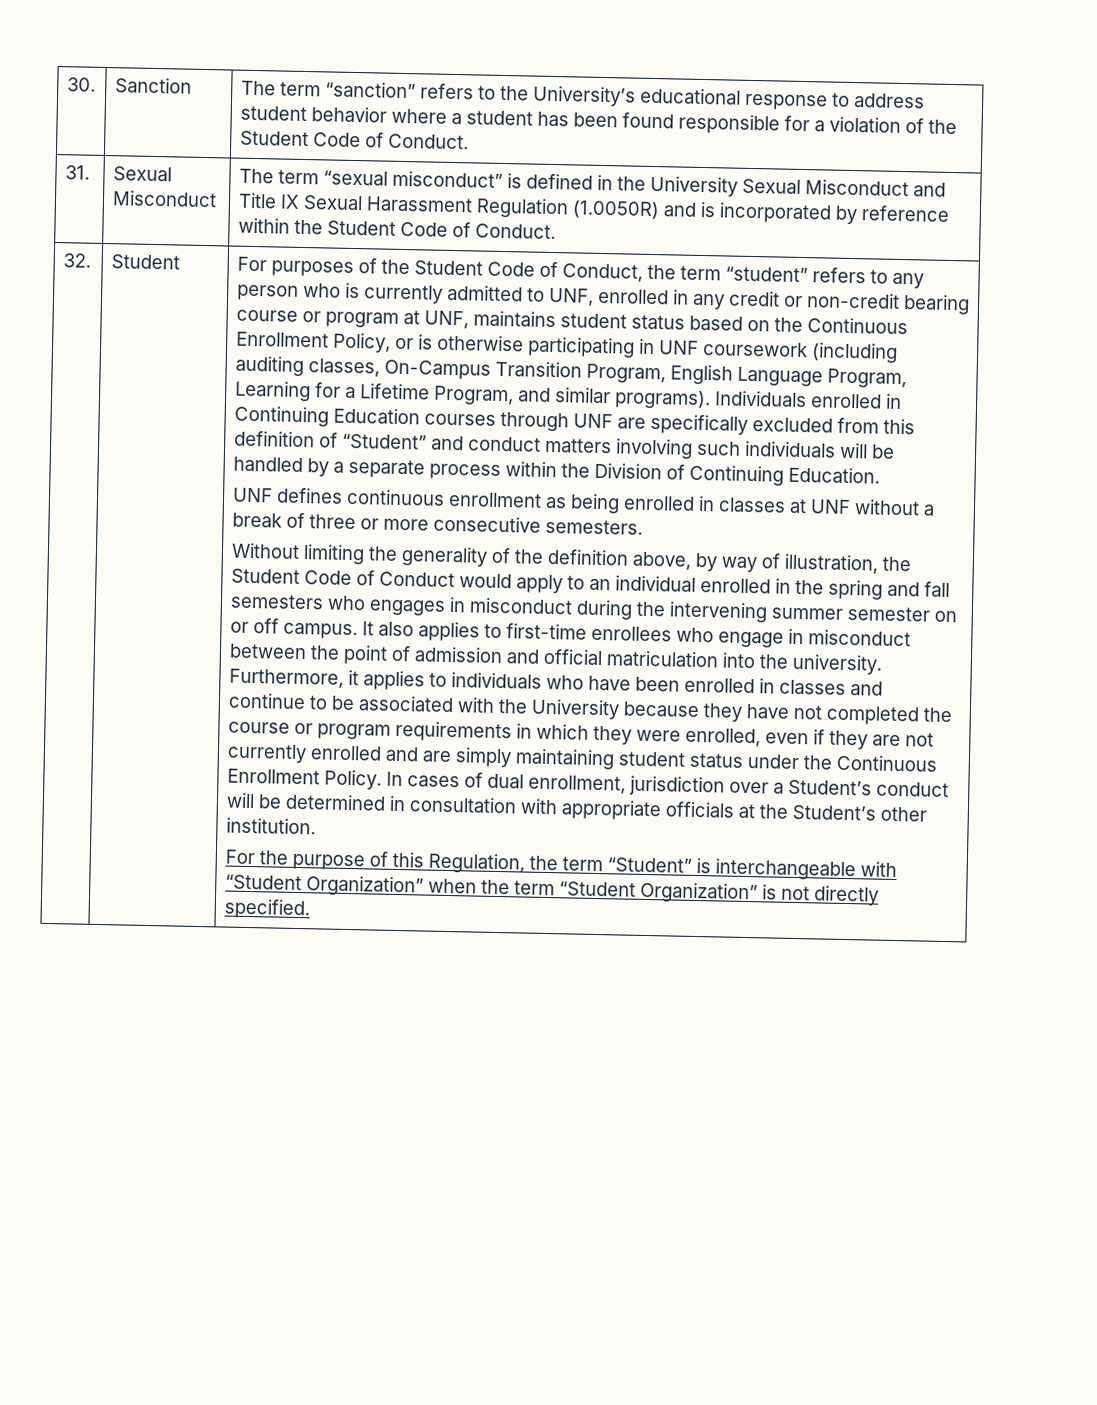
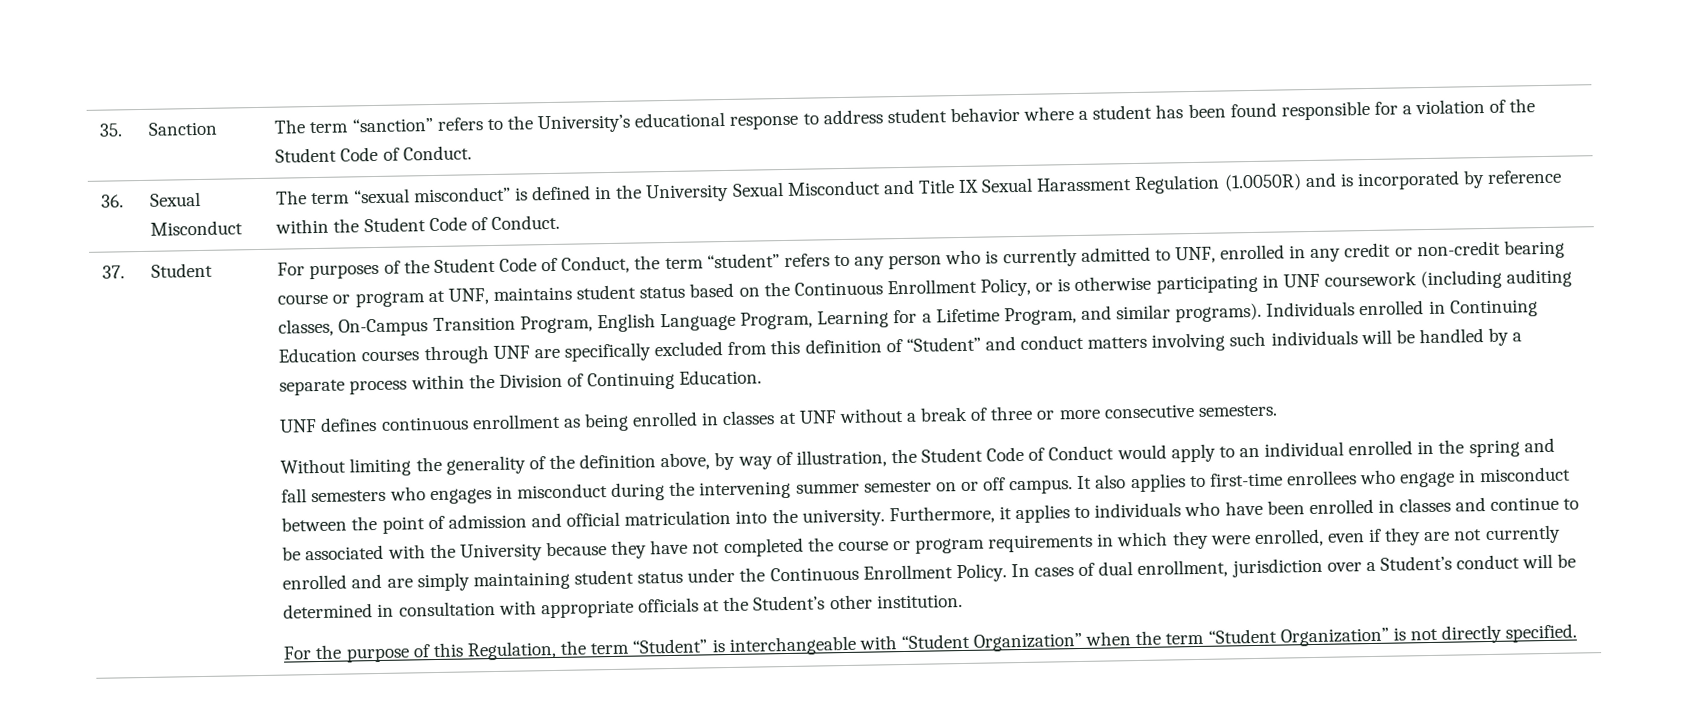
[66,77,96,92] 30. -> [99,123,124,137] 35.
[64,165,90,180] 31. -> [101,194,125,208] 36.
[62,253,91,268] 32. -> [102,265,126,279] 37.

